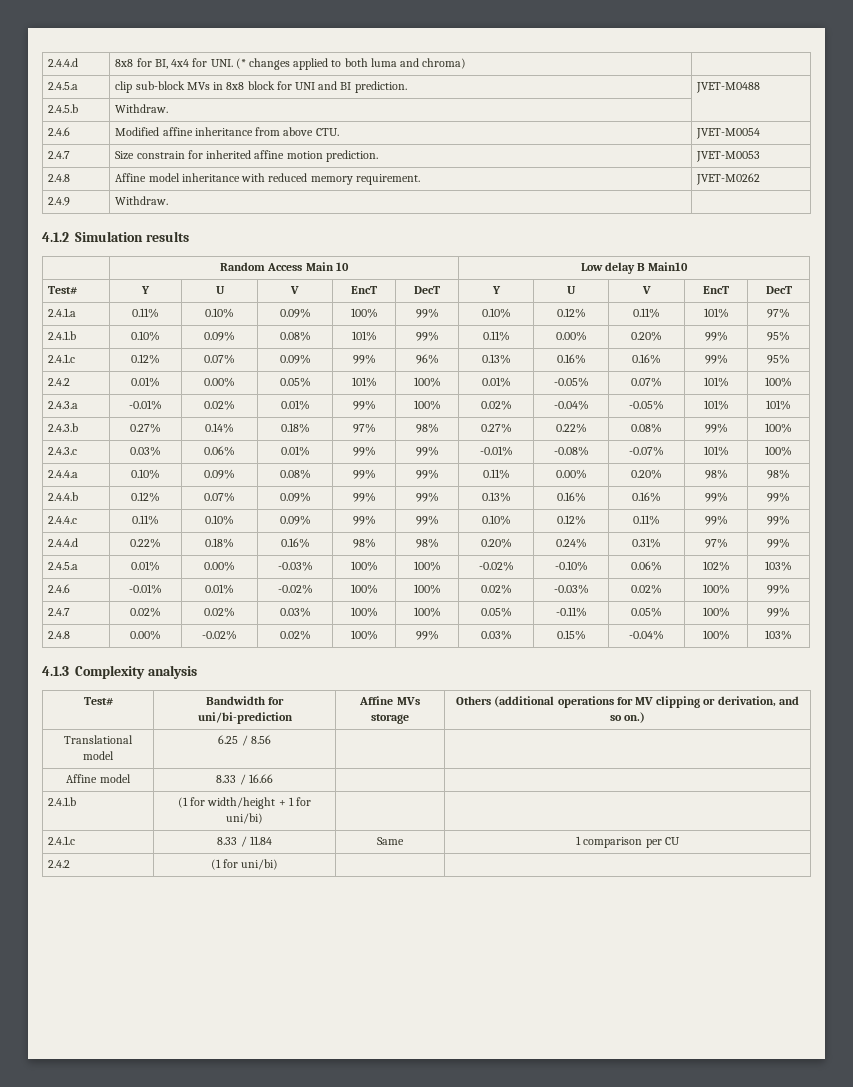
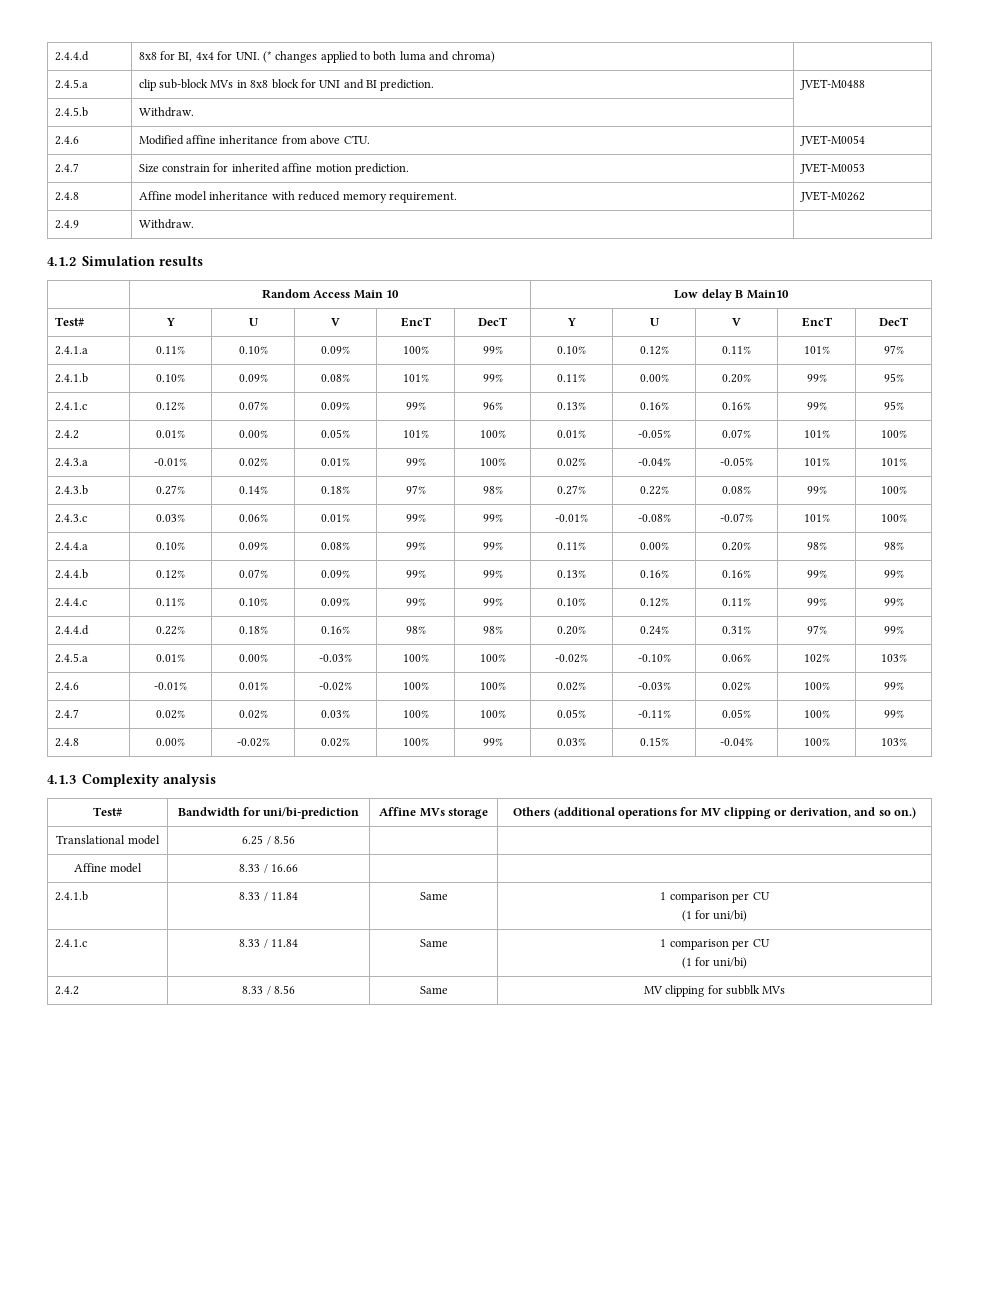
[177,797,312,809] [226,813,263,824] (1 for width/height + 1 for uni/bi) | | -> [239,892,298,901] [419,892,448,900] [660,892,770,903] [681,910,748,922] 8.33 / 11.84 | Same | 1 comparison per CU // (1 for uni/bi)
[48,860,71,868] [210,859,279,870] // 2.4.2 | (1 for uni/bi) | | -> [681,957,748,969] [54,986,79,995] [242,985,295,995] [419,986,448,994] [643,985,786,997] // (1 for uni/bi) // 2.4.2 | 8.33 / 8.56 | Same | MV clipping for subblk MVs

